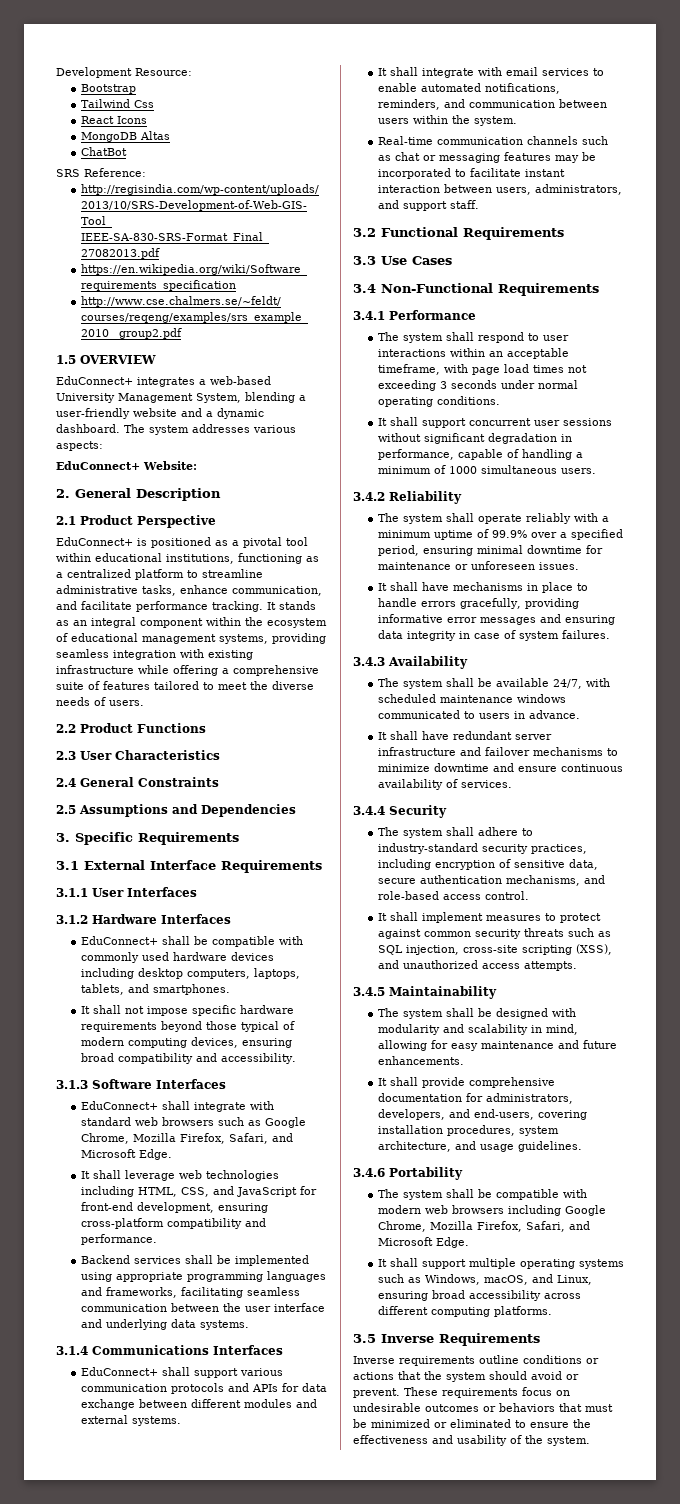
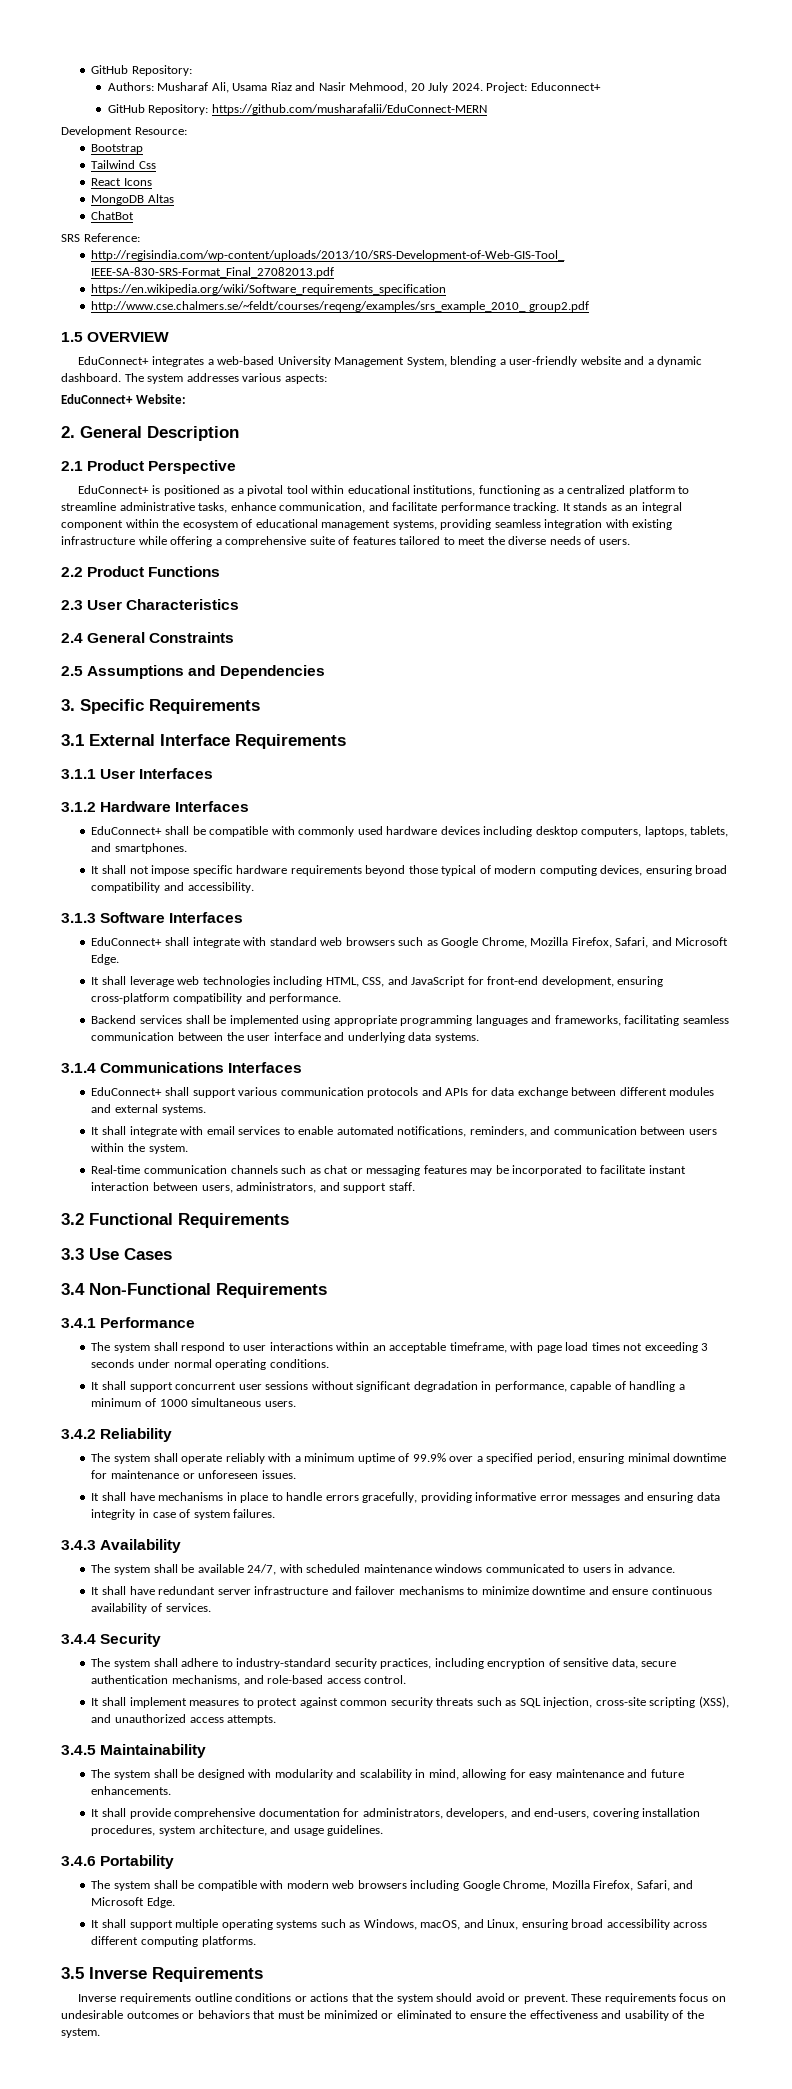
(56, 72) none -> [91,65,192,76] [107,82,601,93] [107,104,487,115] GitHub Repository: // Authors: Musharaf Ali, Usama Riaz and Nasir Mehmood, 20 July 2024. Project: Educonnect+ // GitHub Repository: https://github.com/musharafalii/EduConnect-MERN //

